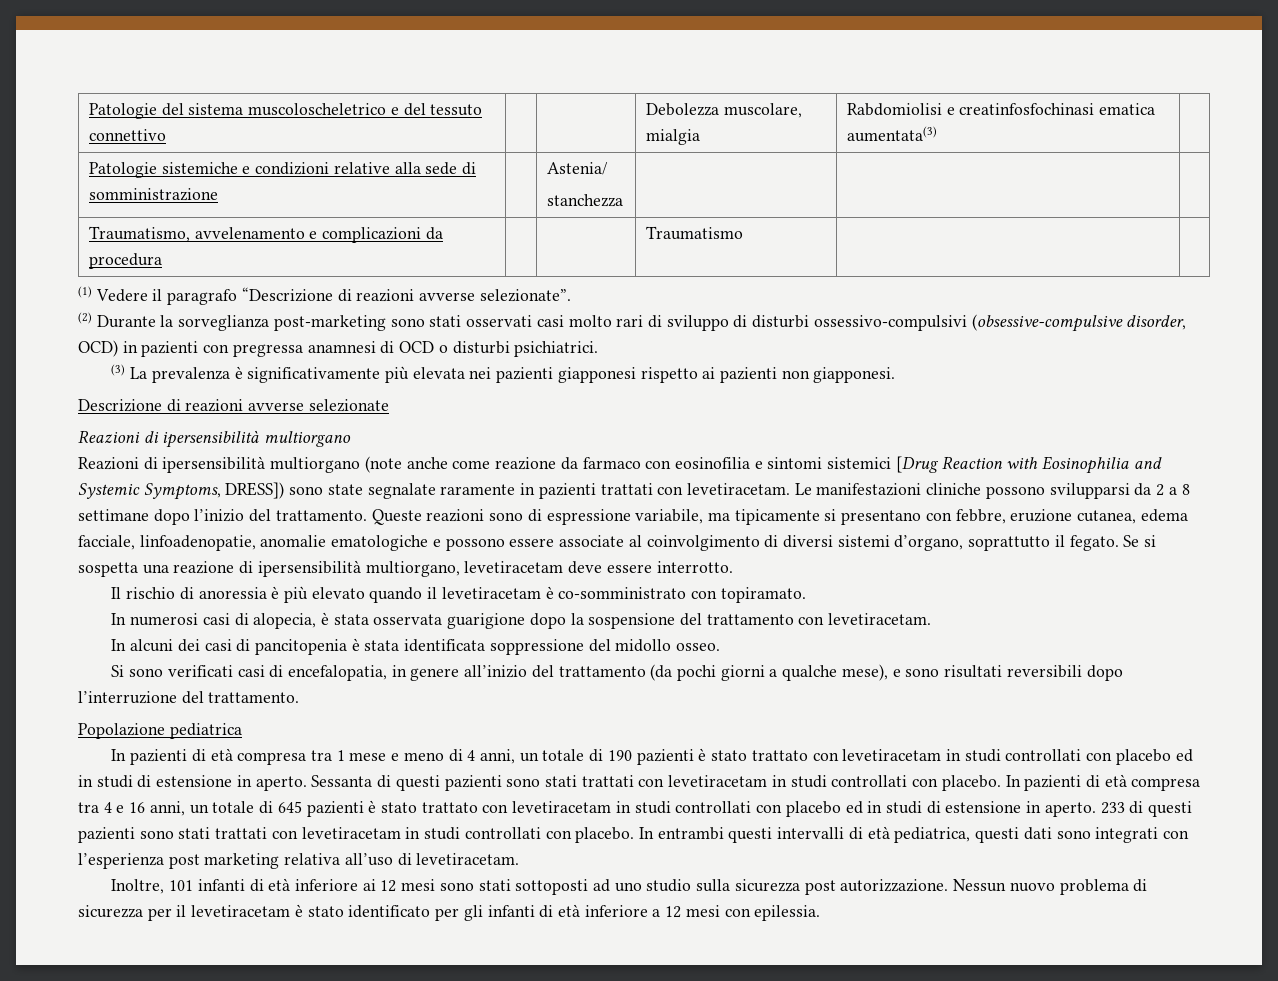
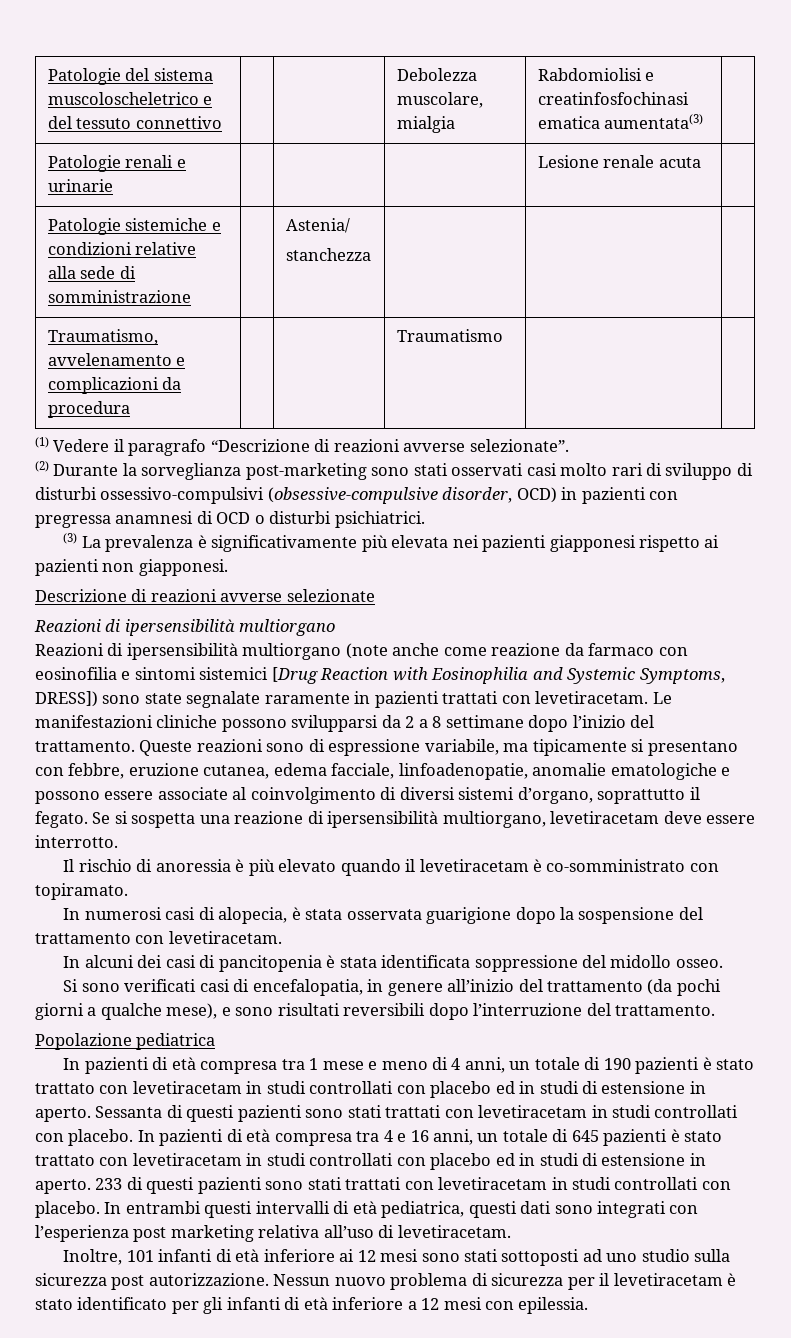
(938, 134) none -> [47,155,186,172] [47,179,113,192] [537,155,701,168] // Patologie renali e urinarie | | | | Lesione renale acuta |

